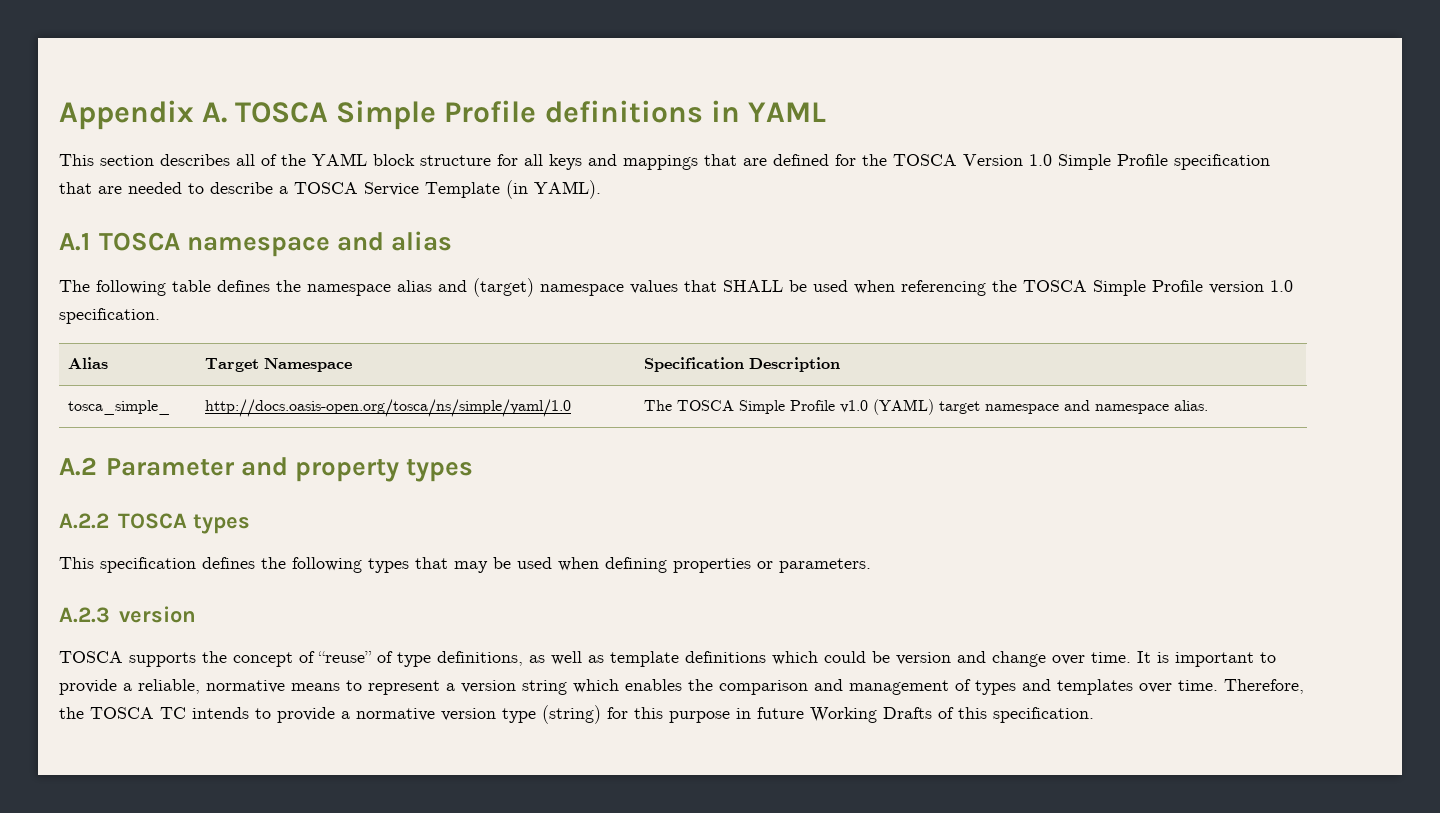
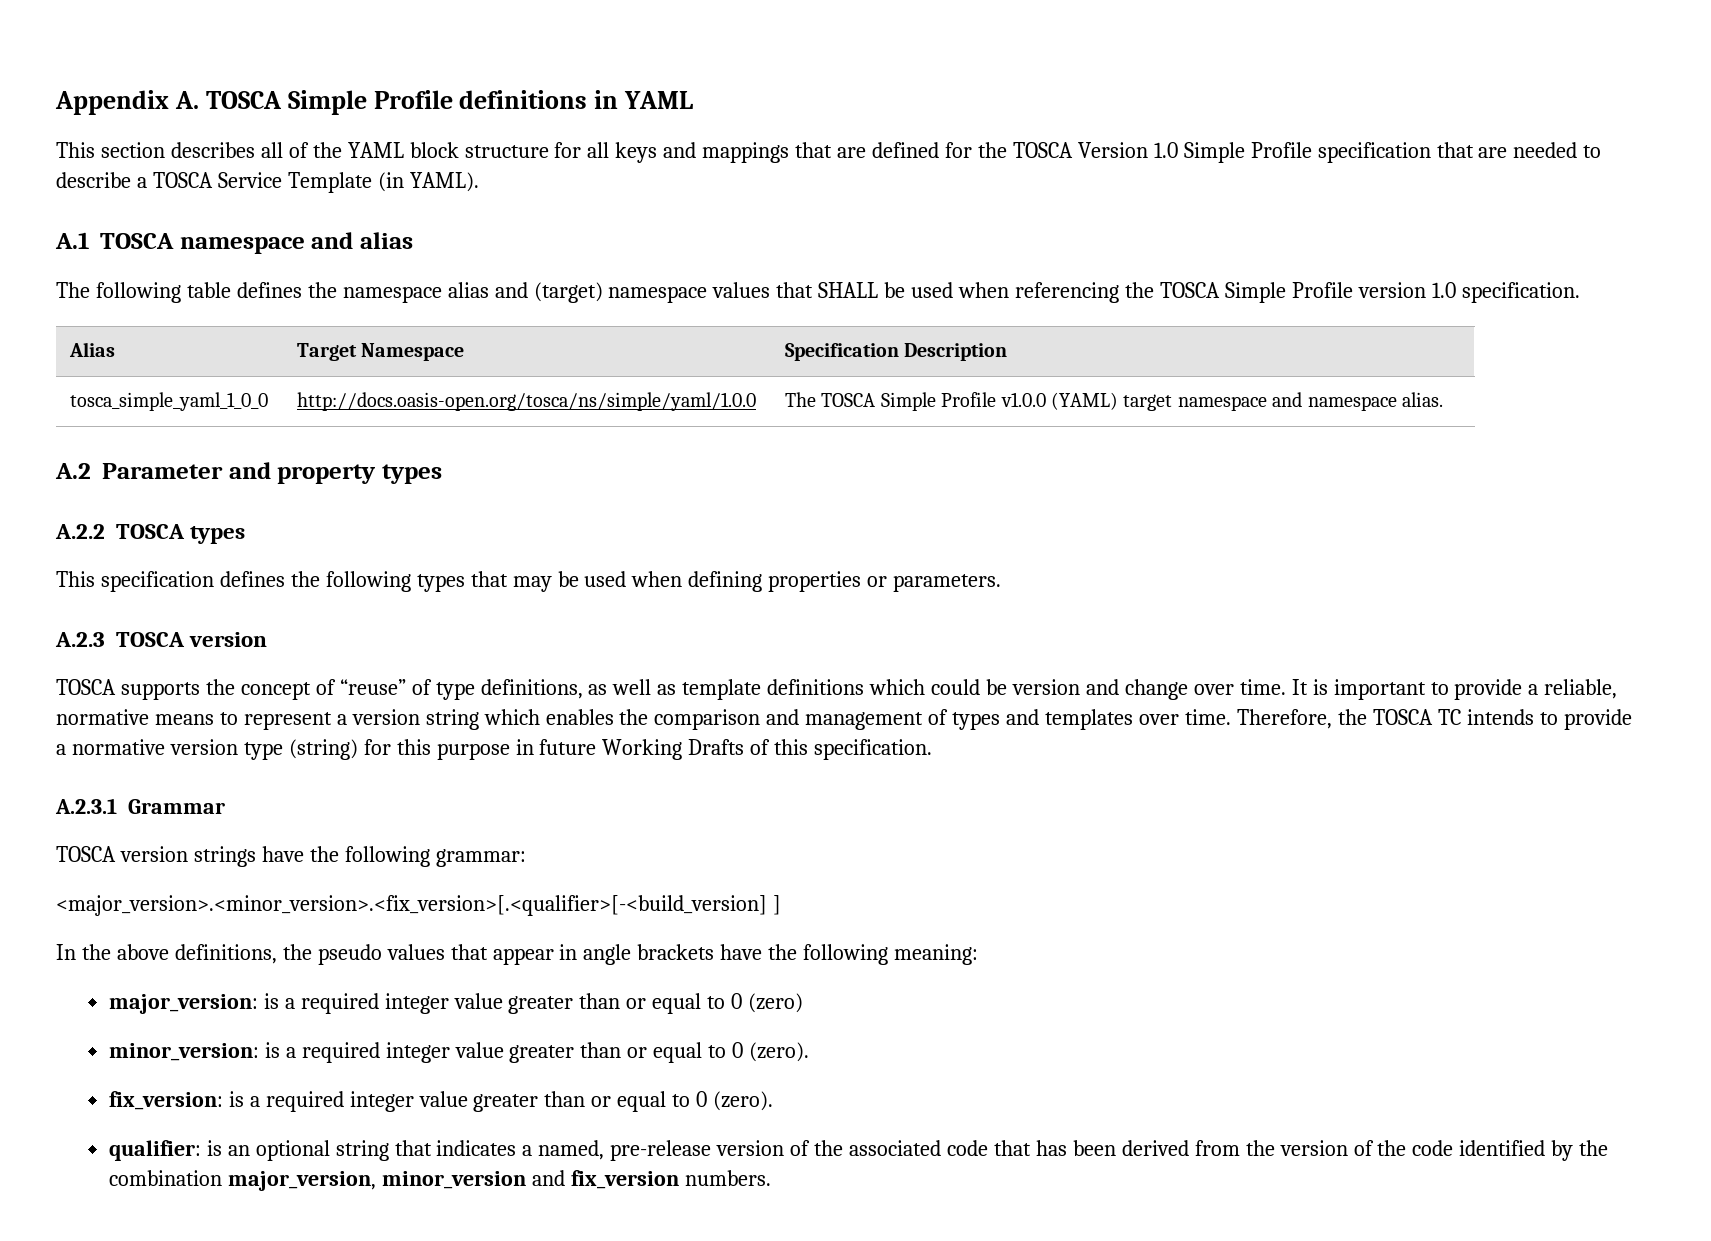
[67,400,170,415] [204,399,571,417] tosca_simple_ | http://docs.oasis-open.org/tosca/ns/simple/yaml/1.0 -> [70,392,269,411] [297,392,757,411] tosca_simple_yaml_1_0_0 | http://docs.oasis-open.org/tosca/ns/simple/yaml/1.0.0
[839,400,868,413] v1.0 -> [1000,392,1046,407] v1.0.0
(110, 615) none -> [116,632,185,647] TOSCA
(1094, 715) none -> [55,798,225,814] [56,846,526,867] [56,895,781,916] [56,944,979,965] [108,993,804,1014] [108,1042,810,1063] [108,1091,774,1112] [108,1140,1609,1161] [108,1170,771,1191] // A.2.3.1 Grammar // TOSCA version strings have the following grammar: // <major_version>.<minor_version>.<fix_version>[.<qualifier>[-<build_version] ] // In the above definitions, the pseudo values that appear in angle brackets have the following meaning: // major_version: is a required integer value greater than or equal to 0 (zero) // minor_version: is a required integer value greater than or equal to 0 (zero). // fix_version: is a required integer value greater than or equal to 0 (zero). // qualifier: is an optional string that indicates a named, pre-release version of the associated code that has been derived from the version of the code identified by the combination major_version, minor_version and fix_version numbers.

